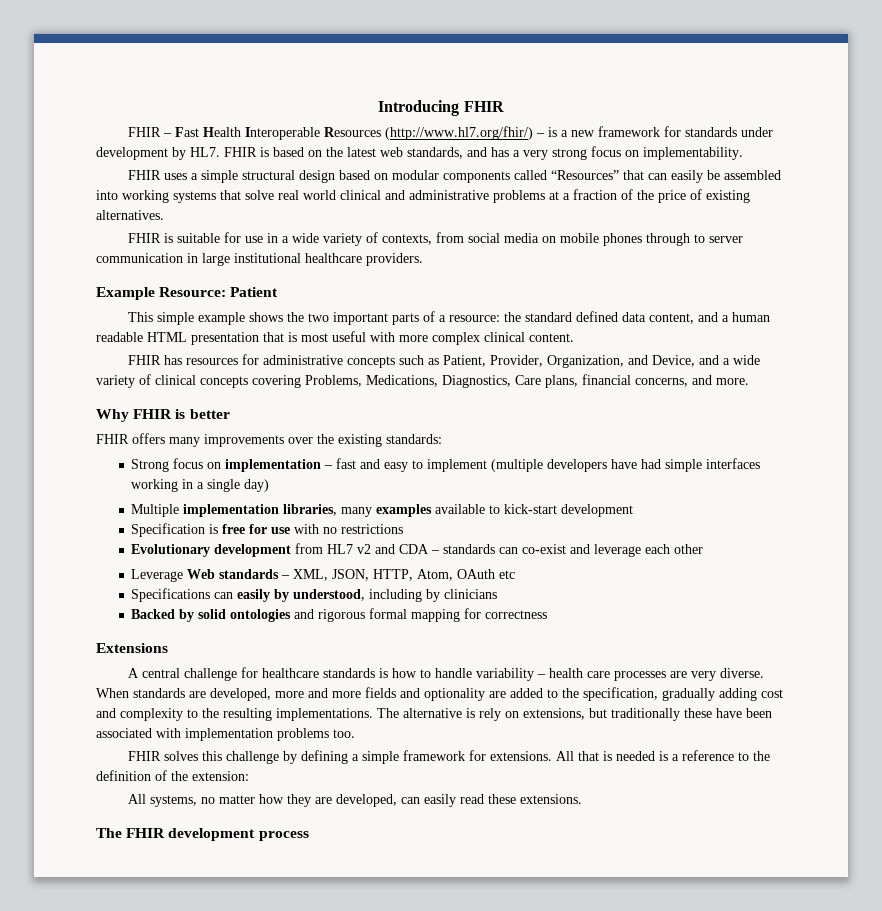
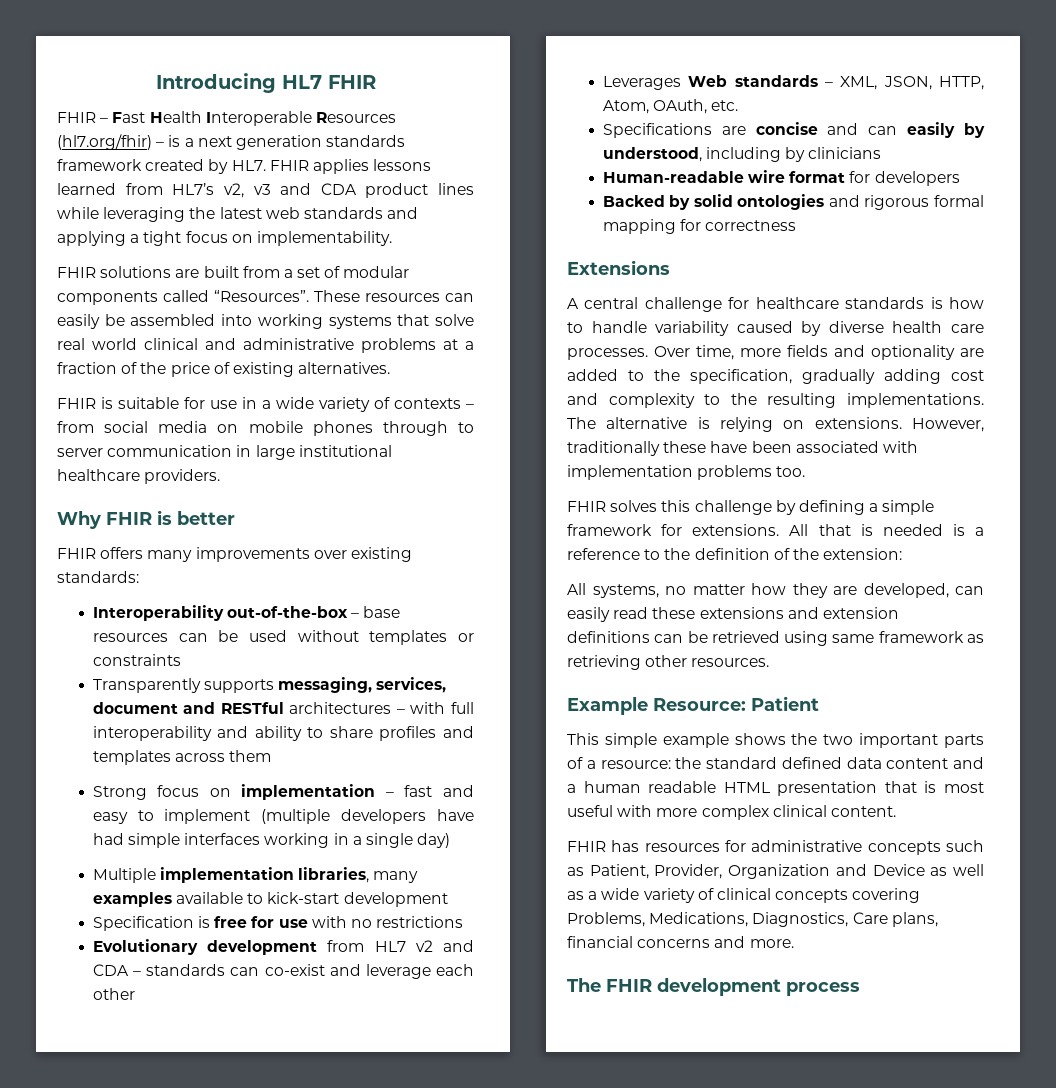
(460, 108) none -> [281,75,322,89] HL7
[385,126,534,140] (http://www.hl7.org/fhir/) -> [57,134,152,150] (hl7.org/fhir)
[571,126,774,137] [96,146,743,160] [128,170,645,183] new framework for standards under development by HL7. FHIR is based on the latest web standards, and has a very strong focus on implementability. // FHIR uses a simple structural design based on modular components called “Resources” that -> [197,135,406,150] [57,159,432,174] [57,183,474,198] [57,207,419,222] [57,231,392,246] [57,266,410,278] [57,290,440,305] next generation standards framework created by HL7. FHIR applies lessons learned from HL7’s v2, v3 and CDA product lines while leveraging the latest web standards and applying a tight focus on implementability. // FHIR solutions are built from a set of modular components called “Resources”. These resources
[382,234,433,245] contexts, -> [394,398,474,409] contexts –
[96,287,279,300] [128,311,771,325] [96,331,574,345] [128,354,761,368] [96,374,749,388] // Example Resource: Patient // This simple example shows the two important parts of a resource: the standard defined data content, and a human readable HTML presentation that is most useful with more complex clinical content. // FHIR has resources for administrative concepts such as Patient, Provider, Organization, and Device, and a wide variety of clinical concepts covering Problems, Medications, Diagnostics, Care plans, financial concerns, and more. -> (221, 476) none
[317,434,334,444] the -> (347, 554) none
(442, 439) none -> [92,605,401,621] [92,630,474,645] [92,654,181,666] [92,677,447,693] [92,702,474,714] [92,726,474,741] [92,750,272,765] // Interoperability out-of-the-box – base resources can be used without templates or constraints // Transparently supports messaging, services, document and RESTful architectures – with full interoperability and ability to share profiles and templates across them
[131,569,184,582] Leverage -> [602,76,681,90] Leverages
[457,569,516,579] OAuth etc -> [653,99,739,114] OAuth, etc.
(211, 595) none -> [721,122,859,135] are concise and
(498, 594) none -> [602,170,960,186] // Human-readable wire format for developers
[537,668,765,681] [96,688,328,701] – health care processes are very diverse. When standards are developed, more and -> [736,321,984,336] [567,345,734,360] caused by diverse health care processes. Over time,
[479,708,607,721] rely on extensions, but -> [720,417,984,432] relying on extensions. However,
[520,794,583,804] extensions. -> [699,607,899,619] [567,631,984,646] [567,655,770,670] [567,696,819,715] [567,733,984,748] [567,757,984,769] [567,781,984,796] [567,805,896,820] [567,840,984,855] [567,864,984,879] [567,888,921,903] [567,912,938,927] [567,936,794,948] extensions and extension definitions can be retrieved using same framework as retrieving other resources. // Example Resource: Patient // This simple example shows the two important parts of a resource: the standard defined data content and a human readable HTML presentation that is most useful with more complex clinical content. // FHIR has resources for administrative concepts such as Patient, Provider, Organization and Device as well as a wide variety of clinical concepts covering Problems, Medications, Diagnostics, Care plans, financial concerns and more.

